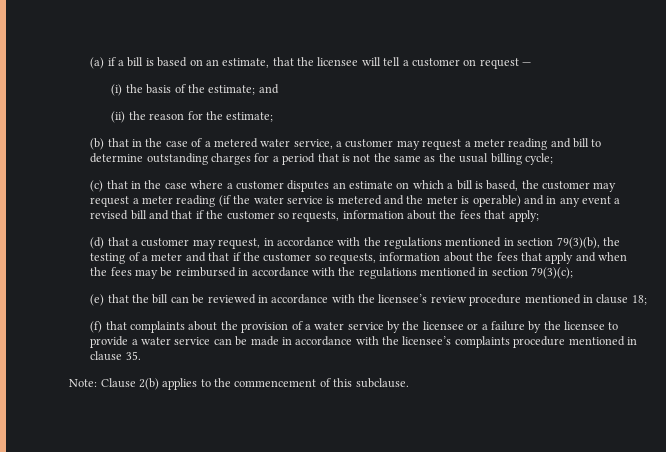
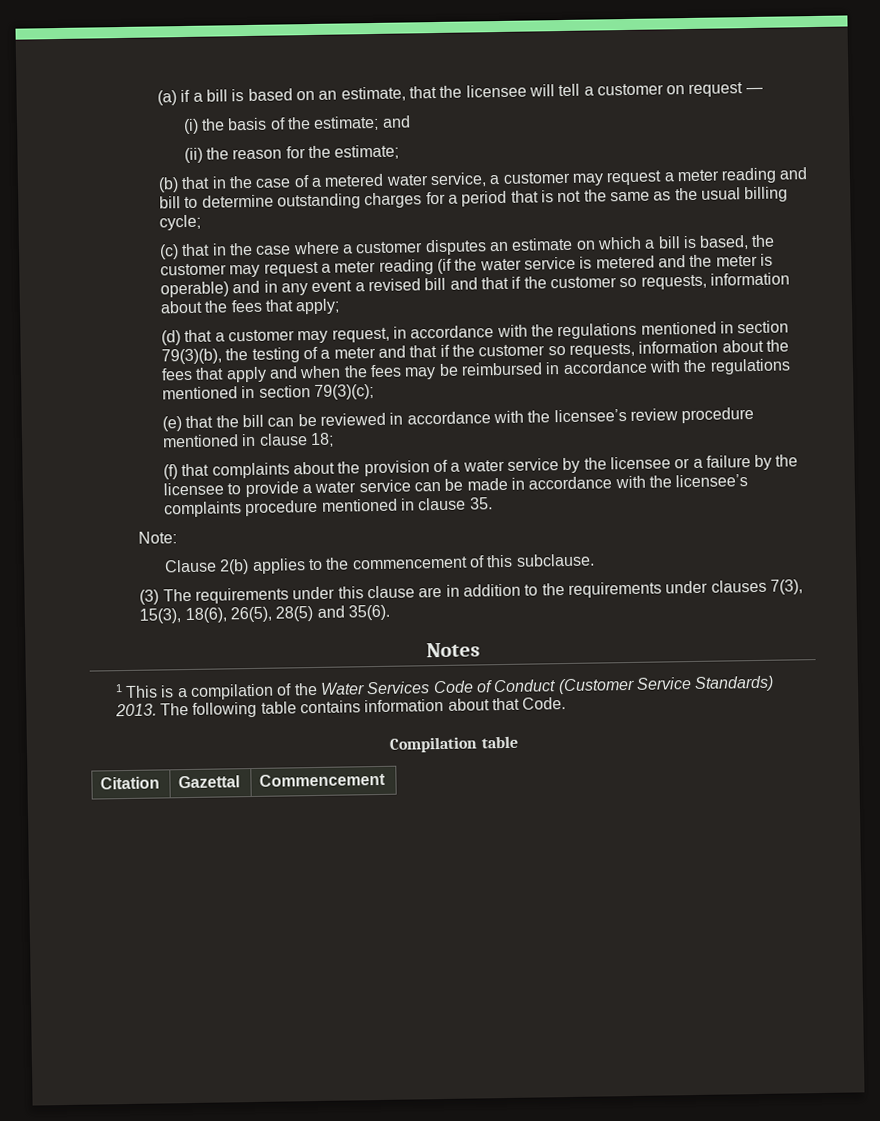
(98, 383) none -> (178, 537) //
(409, 383) none -> [139,579,803,605] [139,604,390,624] [425,642,480,658] [114,675,775,700] [114,697,567,718] [389,735,518,753] [100,776,161,790] [178,775,241,789] [259,772,387,787] // (3) The requirements under this clause are in addition to the requirements under clauses 7(3), 15(3), 18(6), 26(5), 28(5) and 35(6). // Notes // 1 This is a compilation of the Water Services Code of Conduct (Customer Service Standards) 2013. The following table contains information about that Code. // Compilation table // Citation | Gazettal | Commencement

